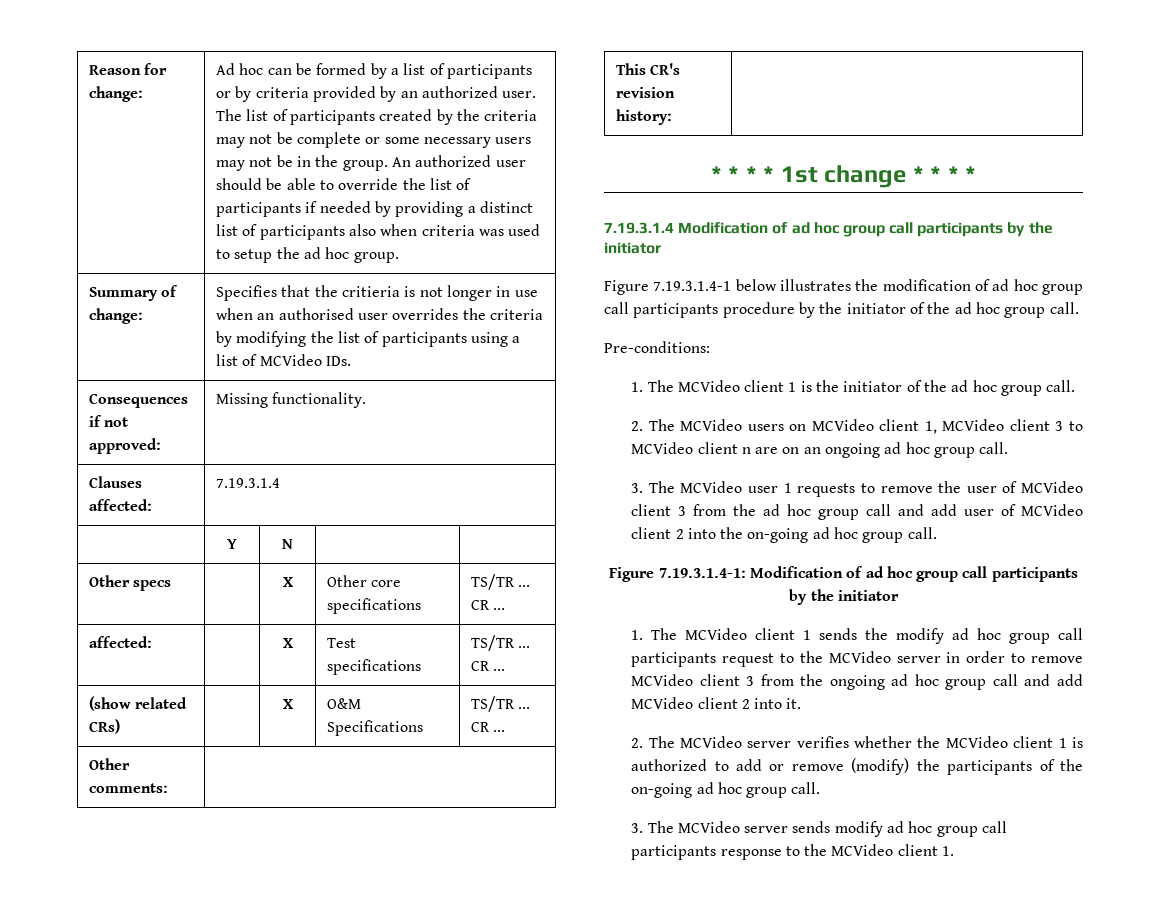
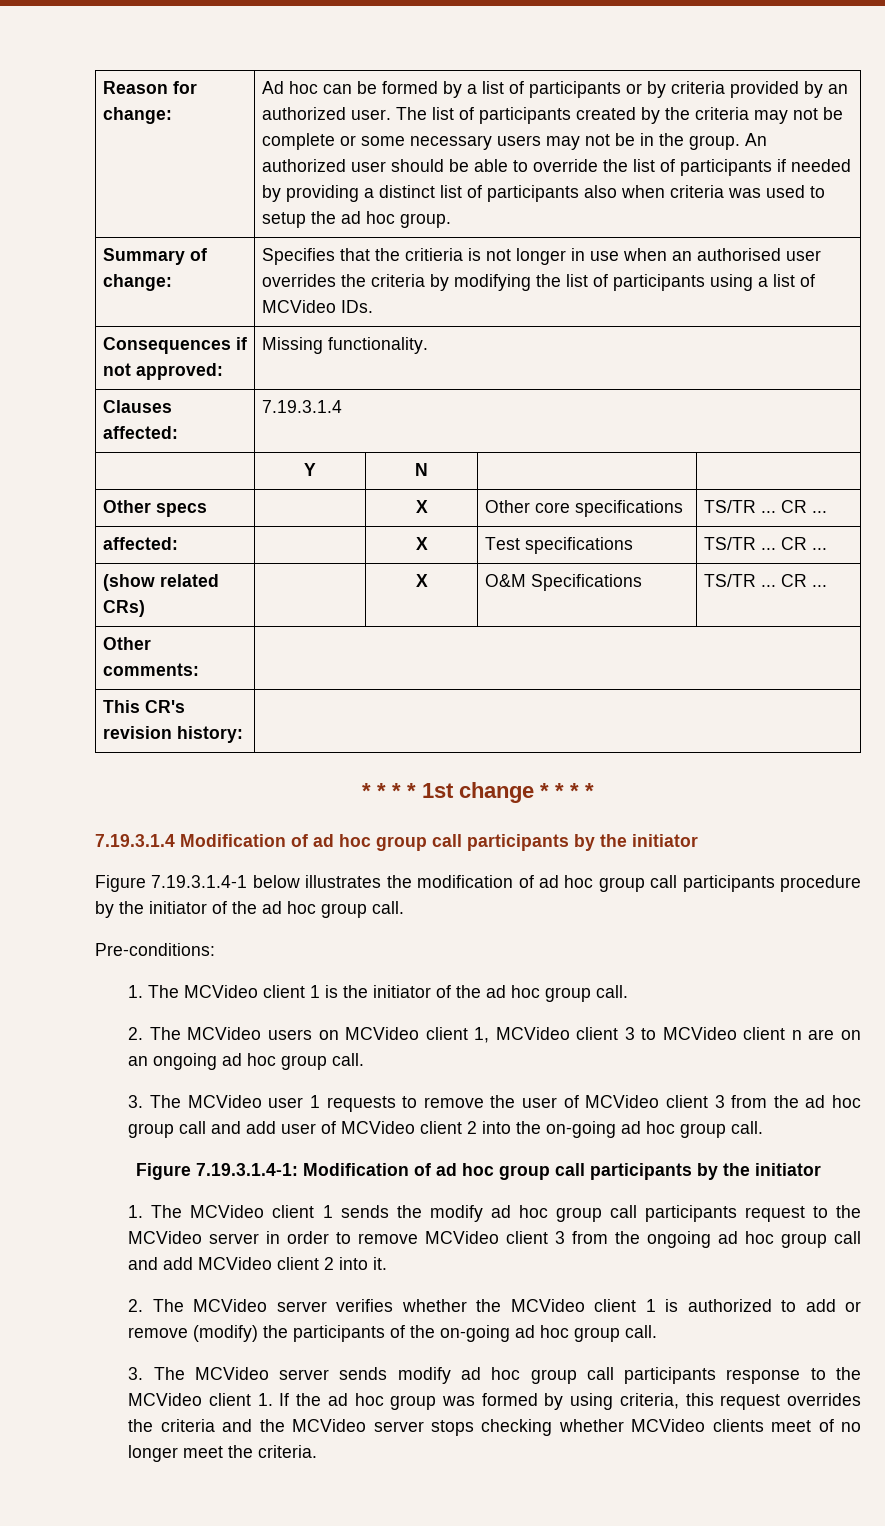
(955, 851) none -> [279,1393,861,1410] [128,1419,861,1436] [128,1445,318,1462] If the ad hoc group was formed by using criteria, this request overrides the criteria and the MCVideo server stops checking whether MCVideo clients meet of no longer meet the criteria.

